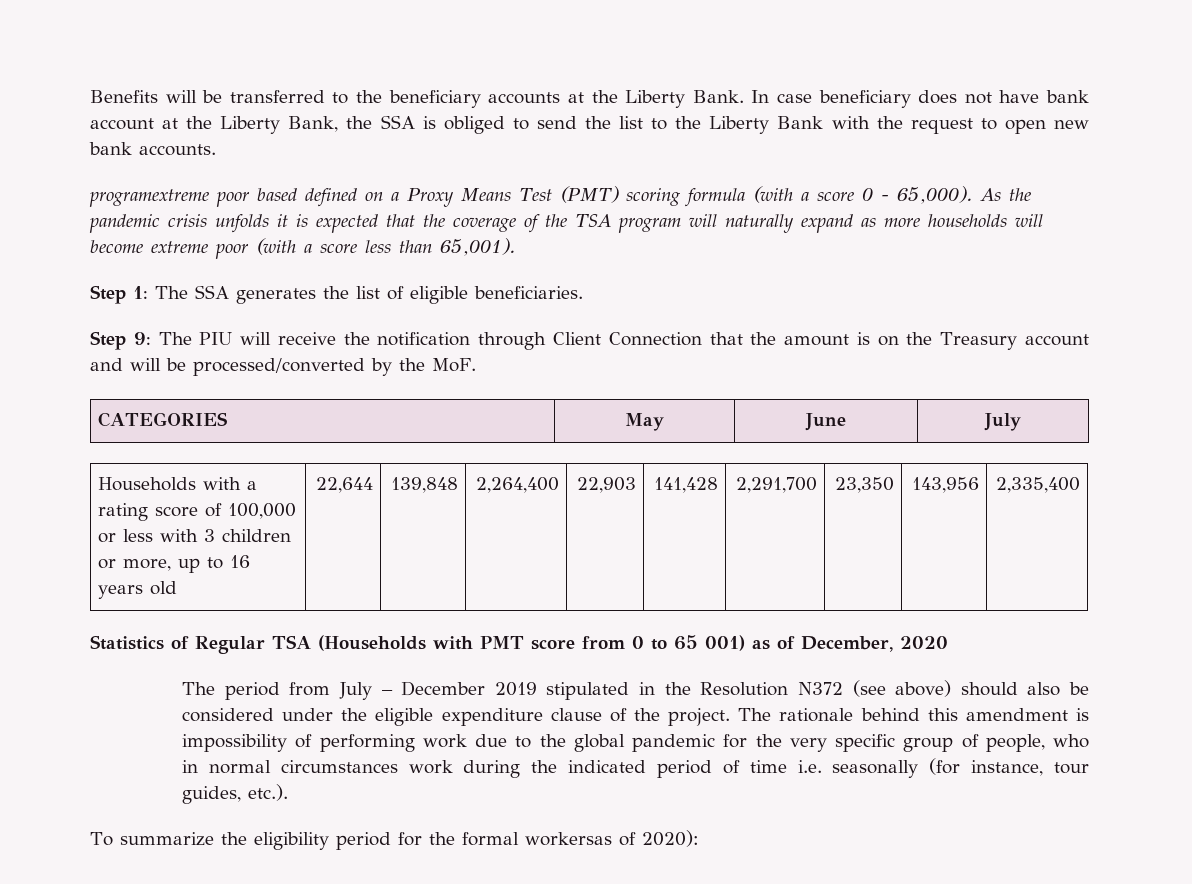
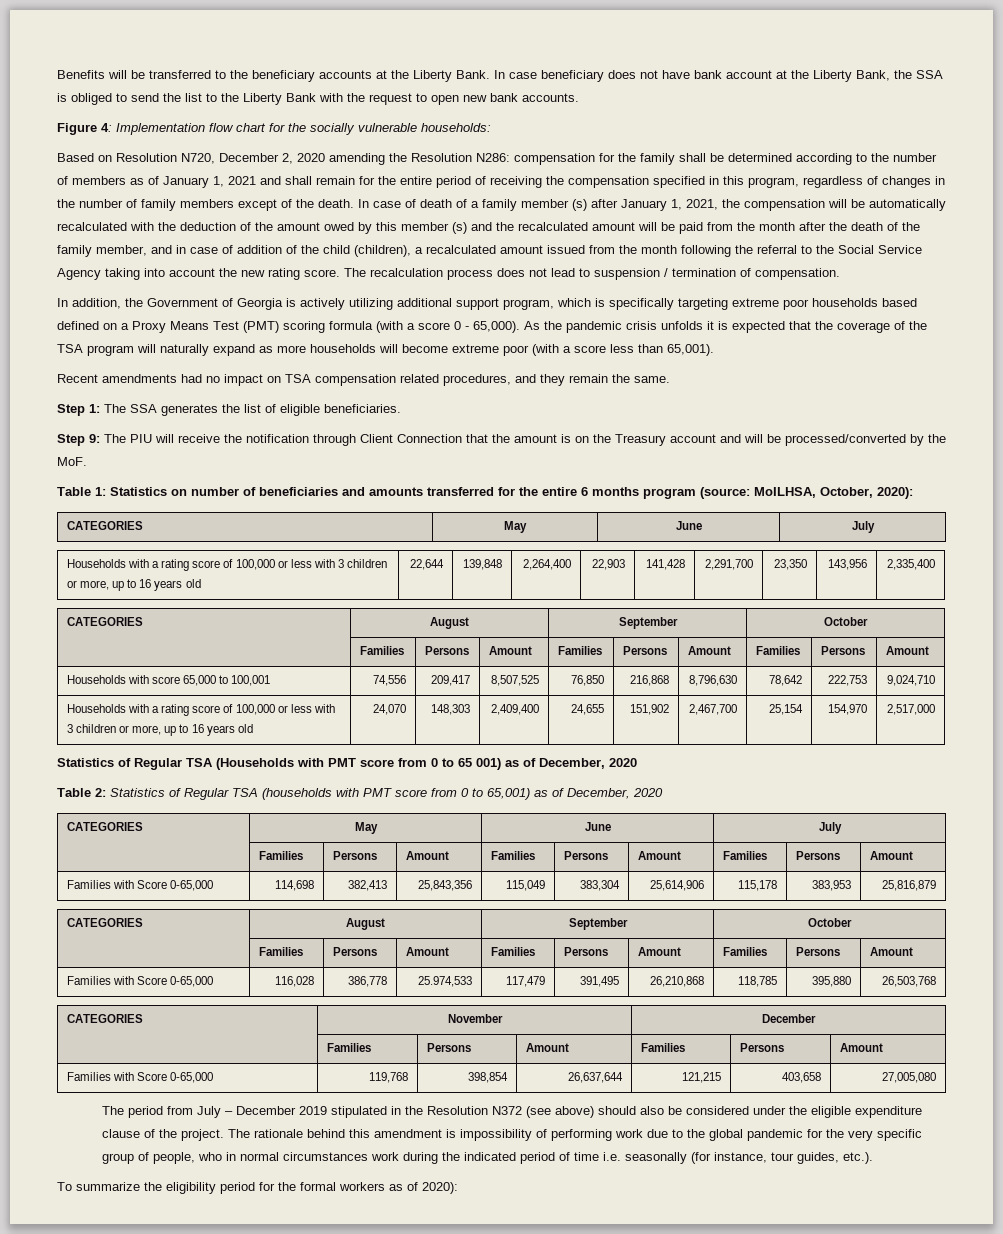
[89,189,250,207] programextreme poor -> [57,123,491,135] [57,153,937,165] [57,176,945,188] [57,199,946,211] [57,222,920,234] [57,245,922,257] [57,268,840,280] [57,298,878,310] Figure 4: Implementation flow chart for the socially vulnerable households: // Based on Resolution N720, December 2, 2020 amending the Resolution N286: compensation for the family shall be determined according to the number of members as of January 1, 2021 and shall remain for the entire period of receiving the compensation specified in this program, regardless of changes in the number of family members except of the death. In case of death of a family member (s) after January 1, 2021, the compensation will be automatically recalculated with the deduction of the amount owed by this member (s) and the recalculated amount will be paid from the month after the death of the family member, and in case of addition of the child (children), a recalculated amount issued from the month following the referral to the Social Service Agency taking into account the new rating score. The recalculation process does not lead to suspension / termination of compensation. // In addition, the Government of Georgia is actively utilizing additional support program, which is specifically targeting extreme poor households
(516, 247) none -> [57,374,670,386] // Recent amendments had no impact on TSA compensation related procedures, and they remain the same.
(476, 365) none -> [57,487,913,499] // Table 1: Statistics on number of beneficiaries and amounts transferred for the entire 6 months program (source: MoILHSA, October, 2020):
(1080, 485) none -> [66,617,143,626] [429,617,469,629] [618,617,678,629] [824,617,868,626] [359,646,404,655] [424,646,469,655] [488,646,532,655] [557,646,602,655] [622,646,667,655] [687,646,731,655] [755,646,800,655] [820,646,865,655] [885,646,929,655] [66,675,271,686] [373,675,407,686] [431,675,471,686] [491,675,540,686] [571,675,605,686] [630,675,670,686] [689,675,738,686] [769,675,803,686] [828,675,868,686] [887,675,936,686] [66,704,335,716] [66,724,253,736] [373,704,407,715] [431,704,471,715] [491,704,540,715] [571,704,605,715] [630,704,670,715] [689,704,738,715] [769,704,804,715] [828,704,868,715] [887,704,936,715] // CATEGORIES | August | September | October // | Families | Persons | Amount | Families | Persons | Amount | Families | Persons | Amount // Households with score 65,000 to 100,001 | 74,556 | 209,417 | 8,507,525 | 76,850 | 216,868 | 8,796,630 | 78,642 | 222,753 | 9,024,710 // Households with a rating score of 100,000 or less with 3 children or more, up to 16 years old | 24,070 | 148,303 | 2,409,400 | 24,655 | 151,902 | 2,467,700 | 25,154 | 154,970 | 2,517,000
(948, 642) none -> [57,788,663,800] [66,822,143,831] [354,822,378,834] [584,822,611,831] [818,822,842,834] [258,851,303,860] [332,851,377,860] [405,851,449,860] [490,851,535,860] [563,851,608,860] [637,851,681,860] [722,851,767,860] [795,851,840,860] [869,851,913,860] [66,880,214,891] [275,880,315,891] [348,880,388,891] [418,880,473,891] [506,880,546,891] [580,880,621,891] [650,880,705,891] [738,880,778,891] [812,880,852,891] [882,880,937,891] [66,918,143,927] [345,918,385,930] [568,918,628,930] [808,918,852,927] [258,947,303,956] [332,947,377,956] [405,947,449,956] [490,947,535,956] [563,947,608,956] [637,947,681,956] [722,947,767,956] [795,947,840,956] [869,947,913,956] [66,976,214,987] [275,976,315,987] [348,976,388,987] [418,976,473,987] [506,976,546,987] [580,976,620,987] [650,976,705,987] [738,976,778,987] [812,976,852,987] [882,976,937,987] [66,1014,143,1023] [447,1014,503,1023] [762,1014,816,1023] [326,1043,371,1052] [426,1043,471,1052] [525,1043,569,1052] [640,1043,685,1052] [739,1043,784,1052] [839,1043,883,1052] [66,1072,214,1083] [369,1072,409,1083] [468,1072,509,1083] [568,1072,624,1083] [682,1072,722,1083] [782,1072,822,1083] [882,1072,937,1083] // Table 2: Statistics of Regular TSA (households with PMT score from 0 to 65,001) as of December, 2020 // CATEGORIES | May | June | July // | Families | Persons | Amount | Families | Persons | Amount | Families | Persons | Amount // Families with Score 0-65,000 | 114,698 | 382,413 | 25,843,356 | 115,049 | 383,304 | 25,614,906 | 115,178 | 383,953 | 25,816,879 // CATEGORIES | August | September | October // | Families | Persons | Amount | Families | Persons | Amount | Families | Persons | Amount // Families with Score 0-65,000 | 116,028 | 386,778 | 25.974,533 | 117,479 | 391,495 | 26,210,868 | 118,785 | 395,880 | 26,503,768 // CATEGORIES | November | December // | Families | Persons | Amount | Families | Persons | Amount // Families with Score 0-65,000 | 119,768 | 398,854 | 26,637,644 | 121,215 | 403,658 | 27,005,080
[524,832,612,846] workersas -> [339,1182,403,1191] workers as

